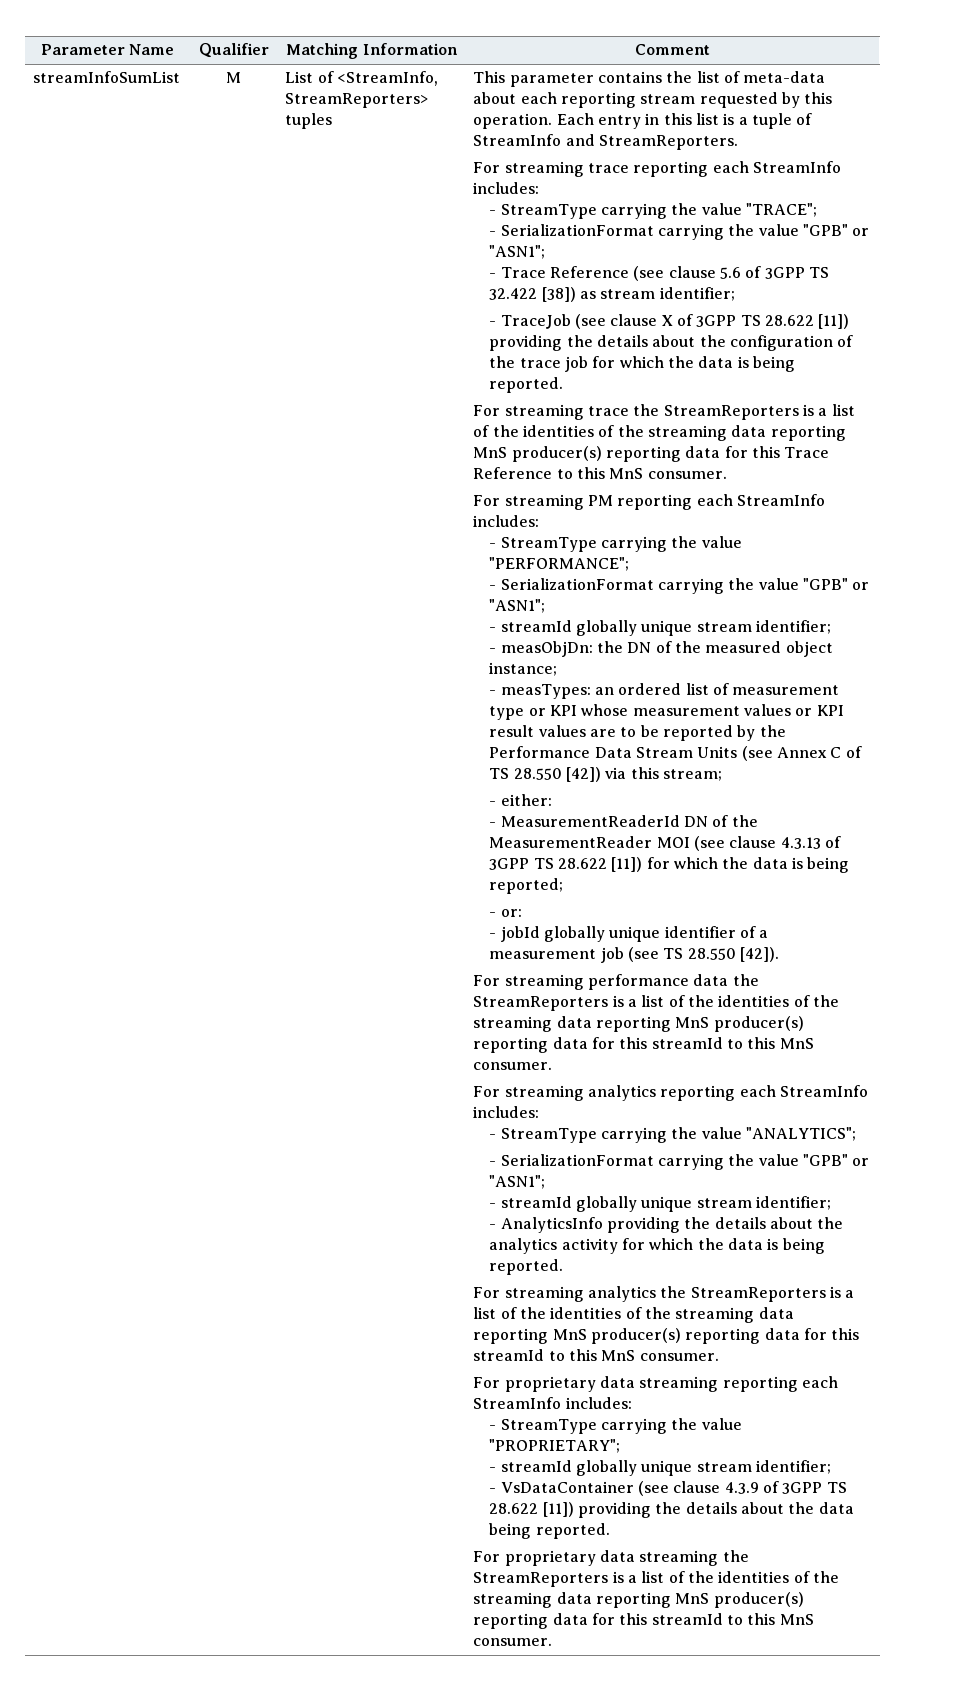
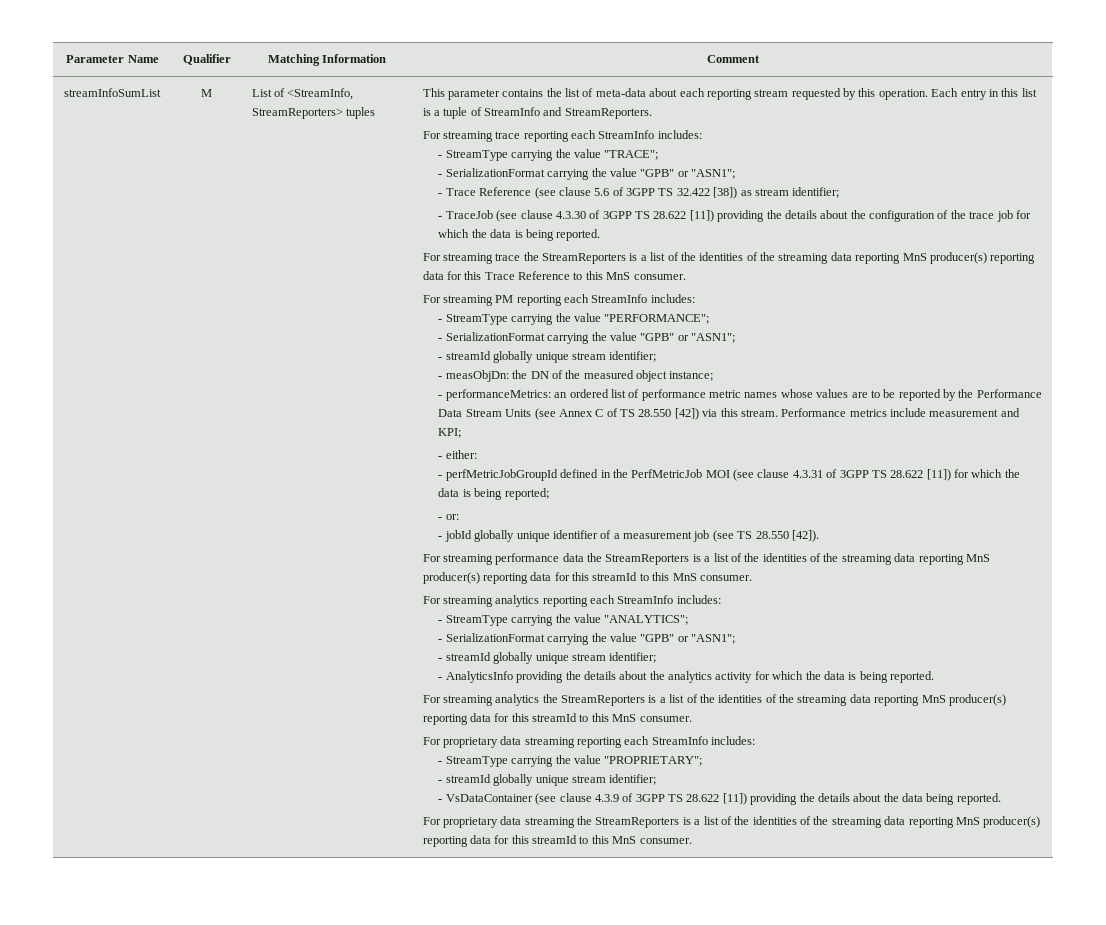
[661,315,673,326] X -> [555,211,586,219] 4.3.30
[500,684,591,699] measTypes: -> [445,389,551,401] performanceMetrics:
[732,685,840,695] [489,704,844,720] [489,725,535,737] measurement type or KPI whose measurement values or KPI result -> [641,389,813,401] performance metric names whose
[662,769,722,781] [489,794,552,806] [489,815,758,827] [489,836,653,848] stream; // - either: // - MeasurementReaderId DN of the MeasurementReader -> [740,408,1020,417] [438,428,462,438] [438,450,477,459] [438,469,703,481] stream. Performance metrics include measurement and KPI; // - either: // - perfMetricJobGroupId defined in the PerfMetricJob
[780,837,821,849] 4.3.13 -> [792,470,823,478] 4.3.31

